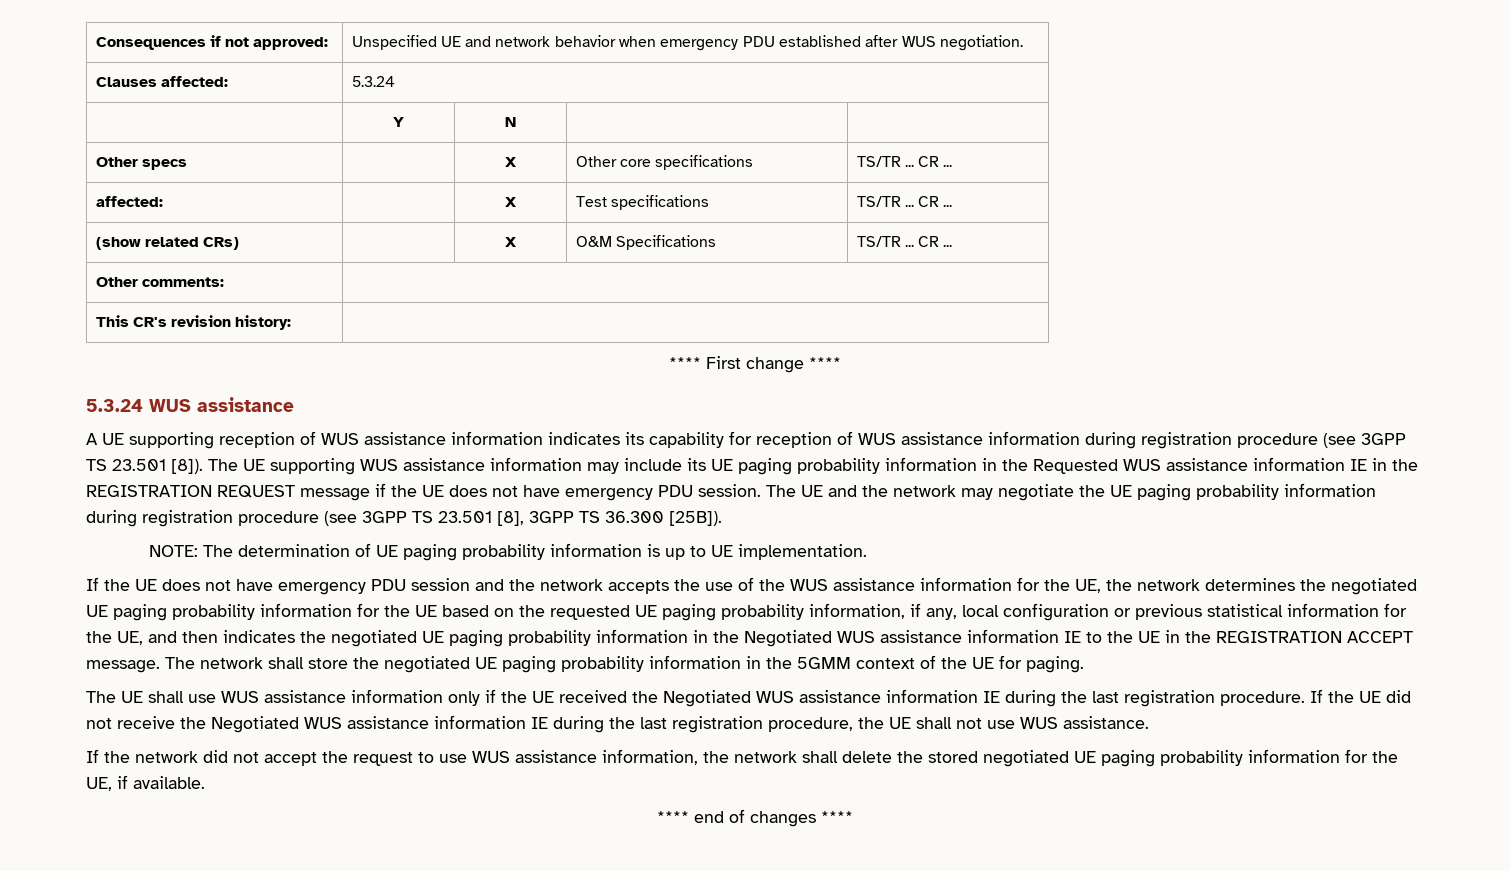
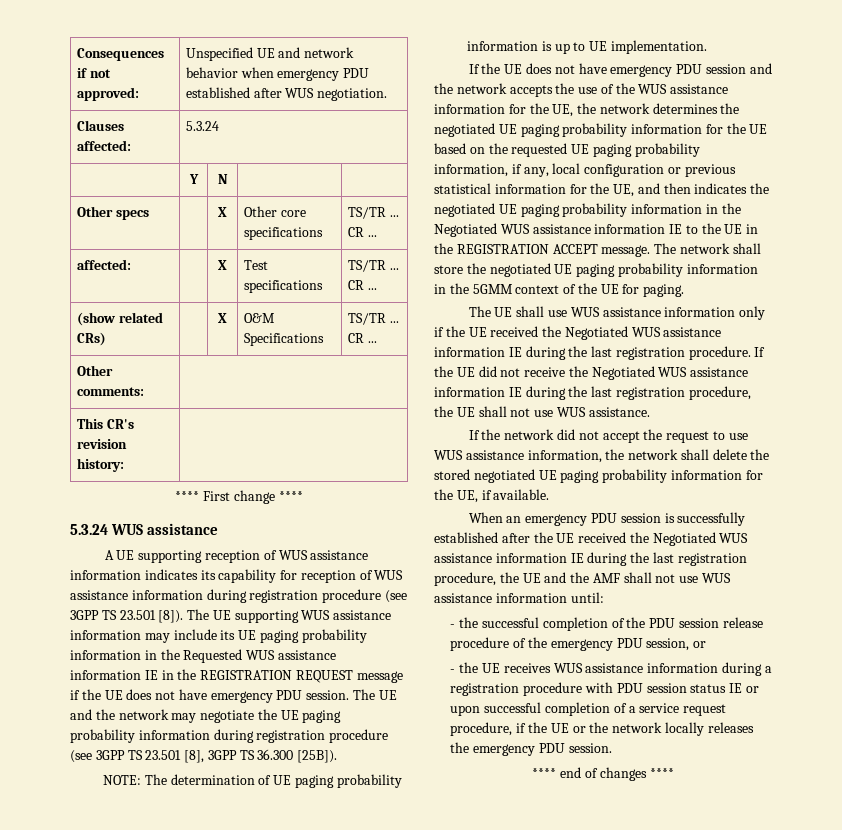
(205, 782) none -> [468,512,746,526] [434,532,749,546] [434,552,747,566] [434,572,732,586] [434,592,604,603] [450,617,763,631] [450,637,707,651] [450,662,772,676] [450,682,759,696] [450,702,727,716] [450,722,754,736] [450,742,612,756] // When an emergency PDU session is successfully established after the UE received the Negotiated WUS assistance information IE during the last registration procedure, the UE and the AMF shall not use WUS assistance information until: // - the successful completion of the PDU session release procedure of the emergency PDU session, or // - the UE receives WUS assistance information during a registration procedure with PDU session status IE or upon successful completion of a service request procedure, if the UE or the network locally releases the emergency PDU session.

